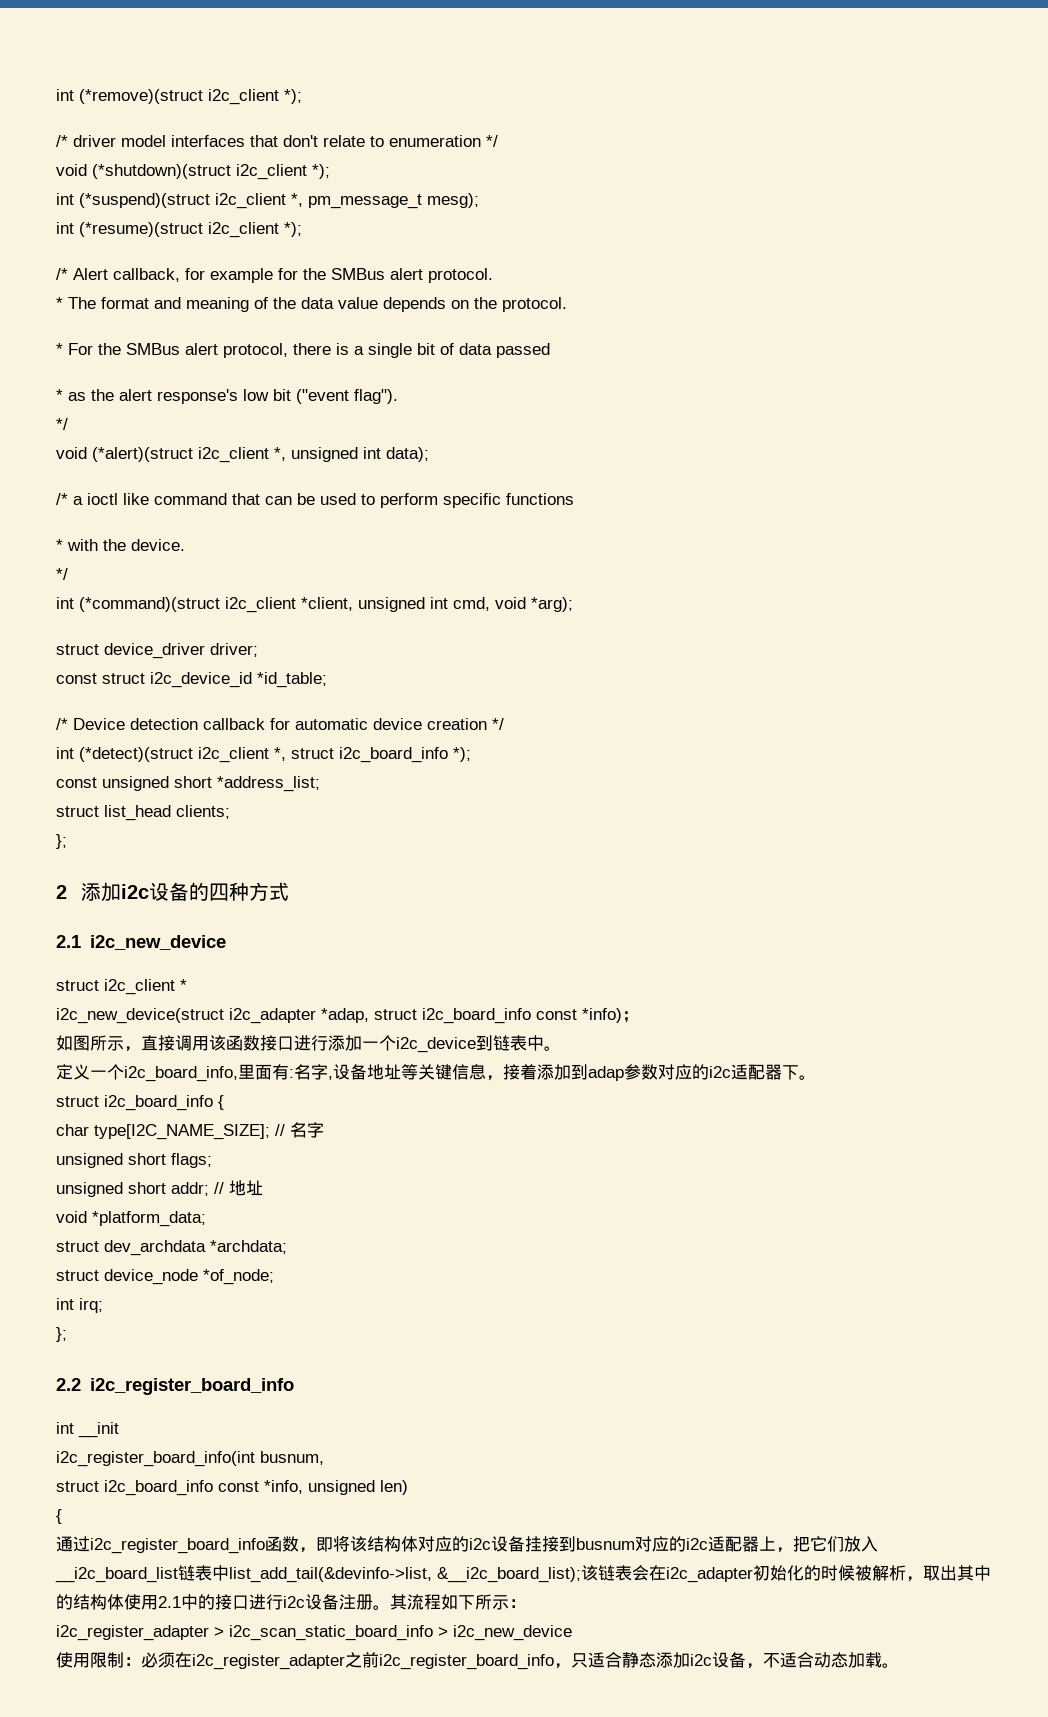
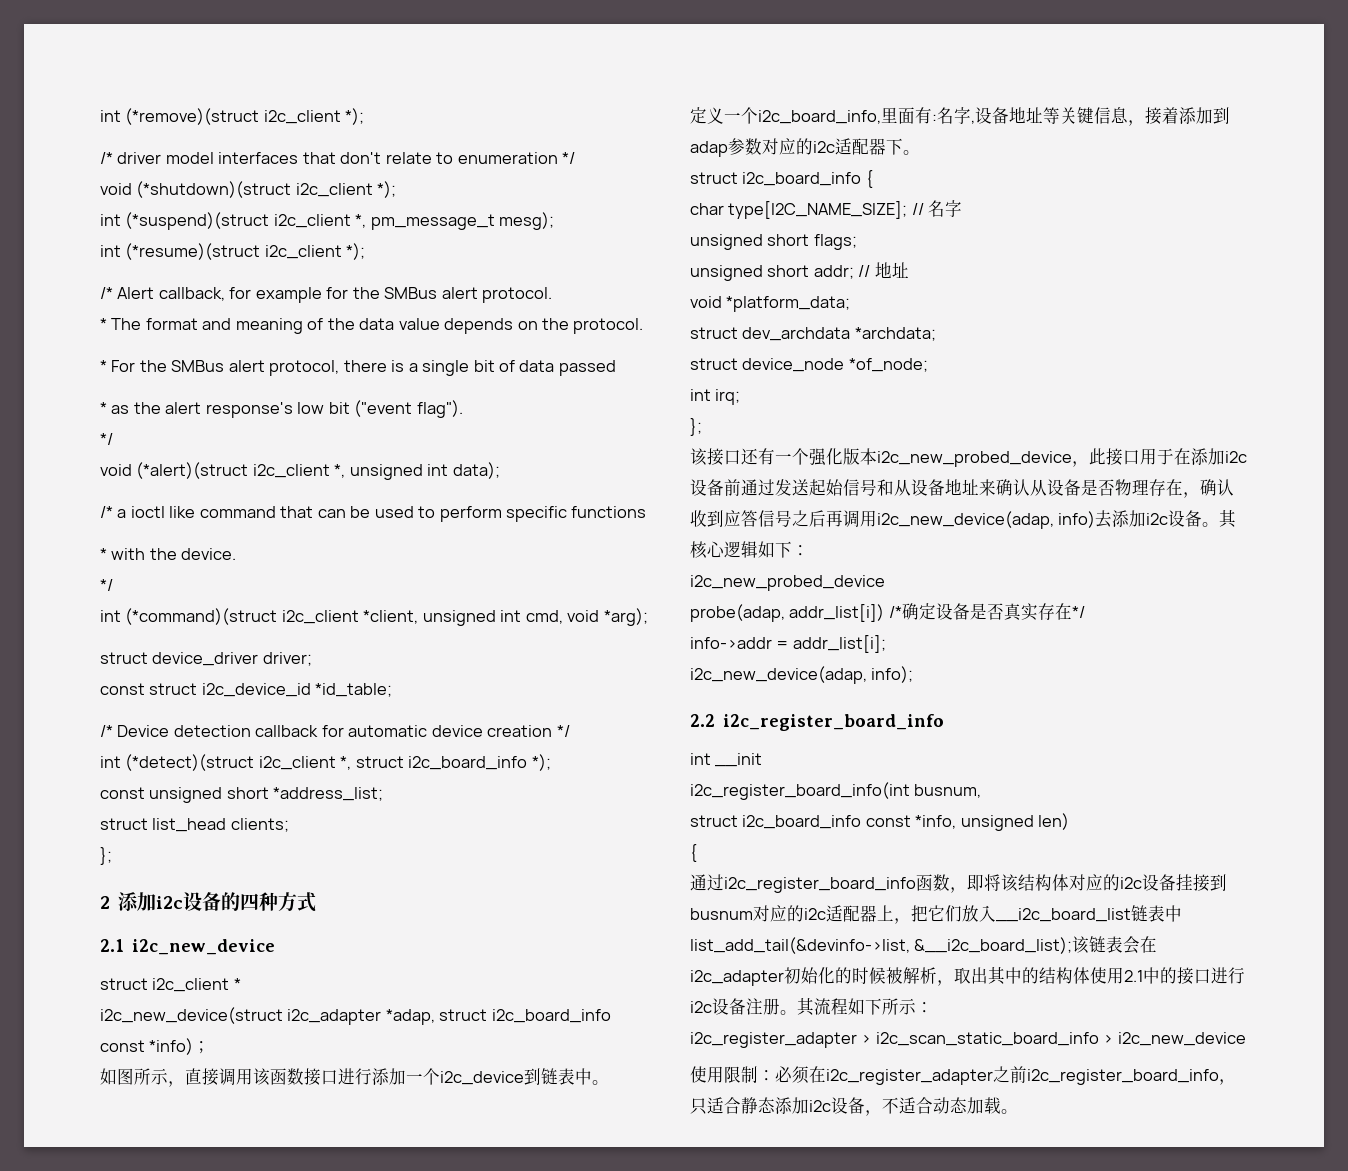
(67, 1334) none -> [690,448,1247,467] [690,479,1234,498] [690,510,1238,529] [690,541,809,559] [690,575,885,591] [690,603,1085,622] [690,635,886,653] [690,666,914,684] // 该接口还有一个强化版本i2c_new_probed_device，此接口用于在添加i2c设备前通过发送起始信号和从设备地址来确认从设备是否物理存在，确认收到应答信号之后再调用i2c_new_device(adap, info)去添加i2c设备。其核心逻辑如下： // i2c_new_probed_device // probe(adap, addr_list[i]) /*确定设备是否真实存在*/ // info->addr = addr_list[i]; // i2c_new_device(adap, info);

